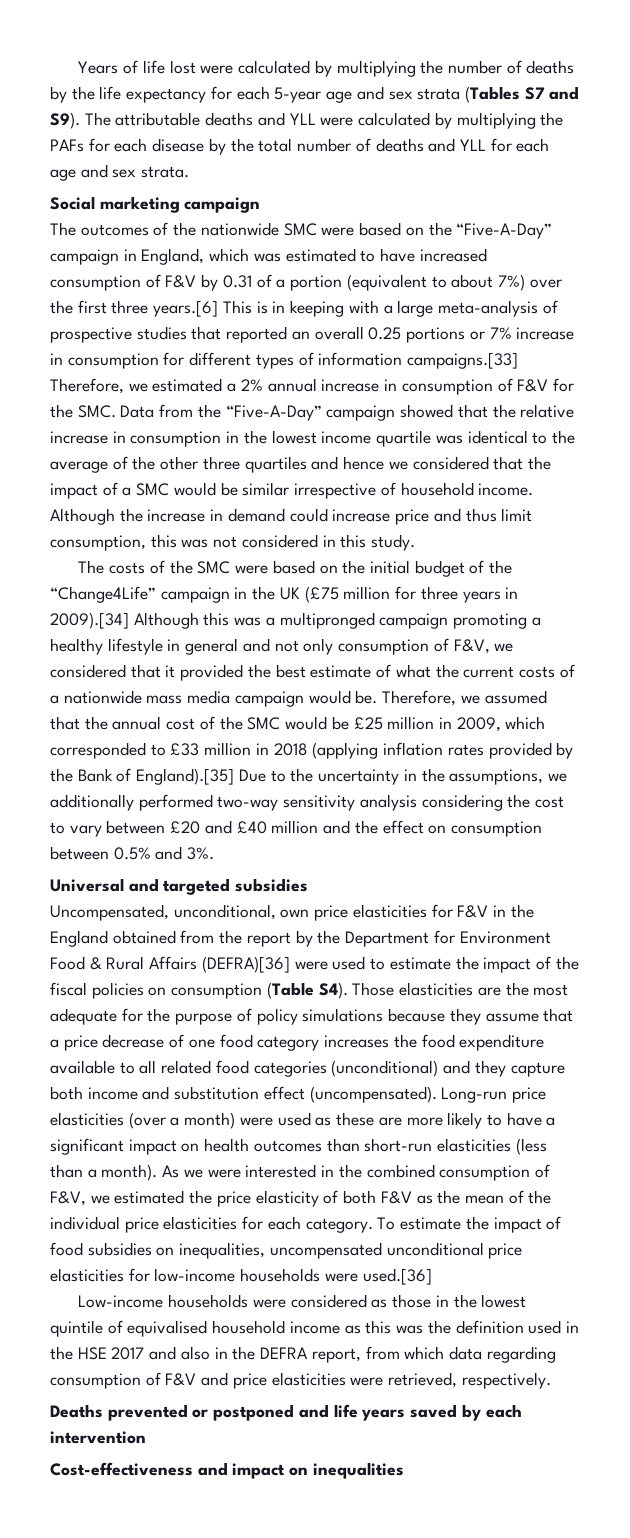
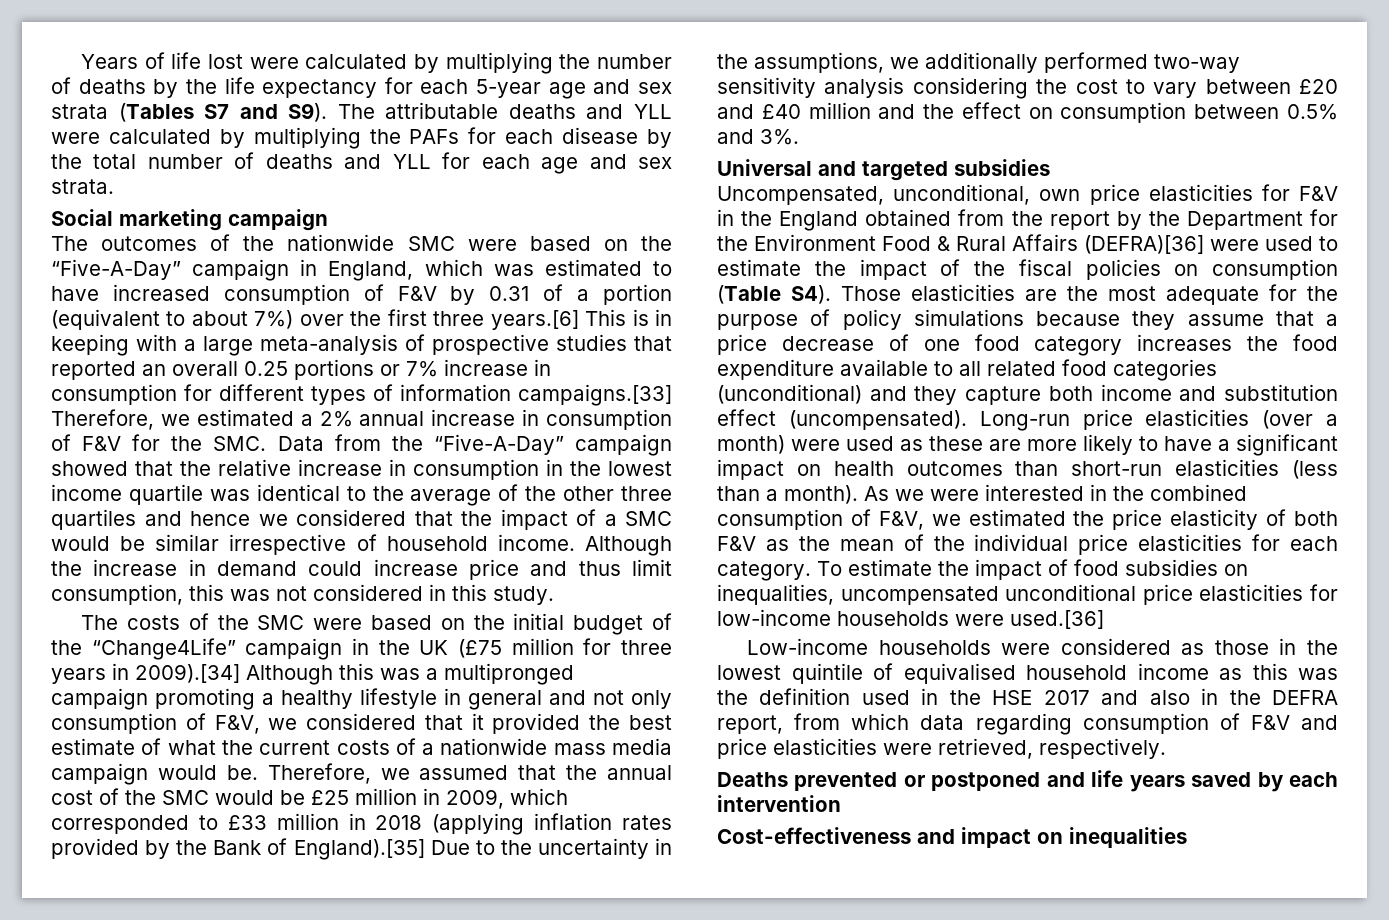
(455, 937) none -> [717,236,748,251] the

